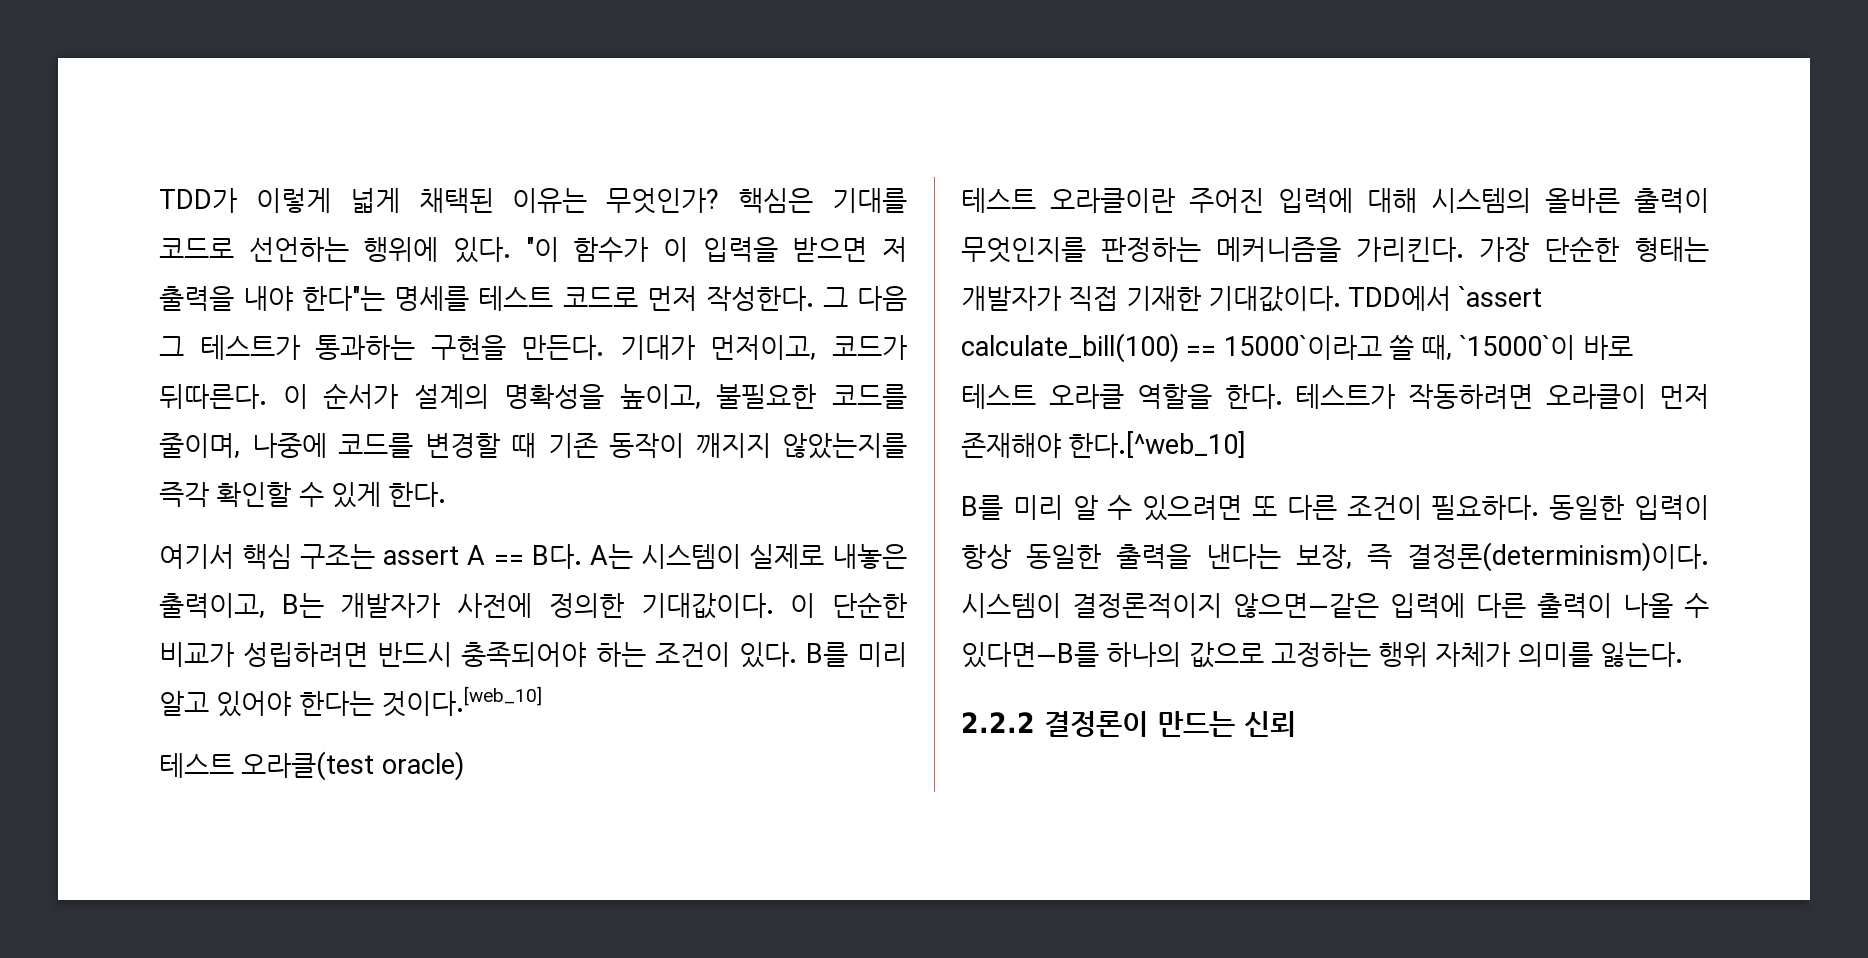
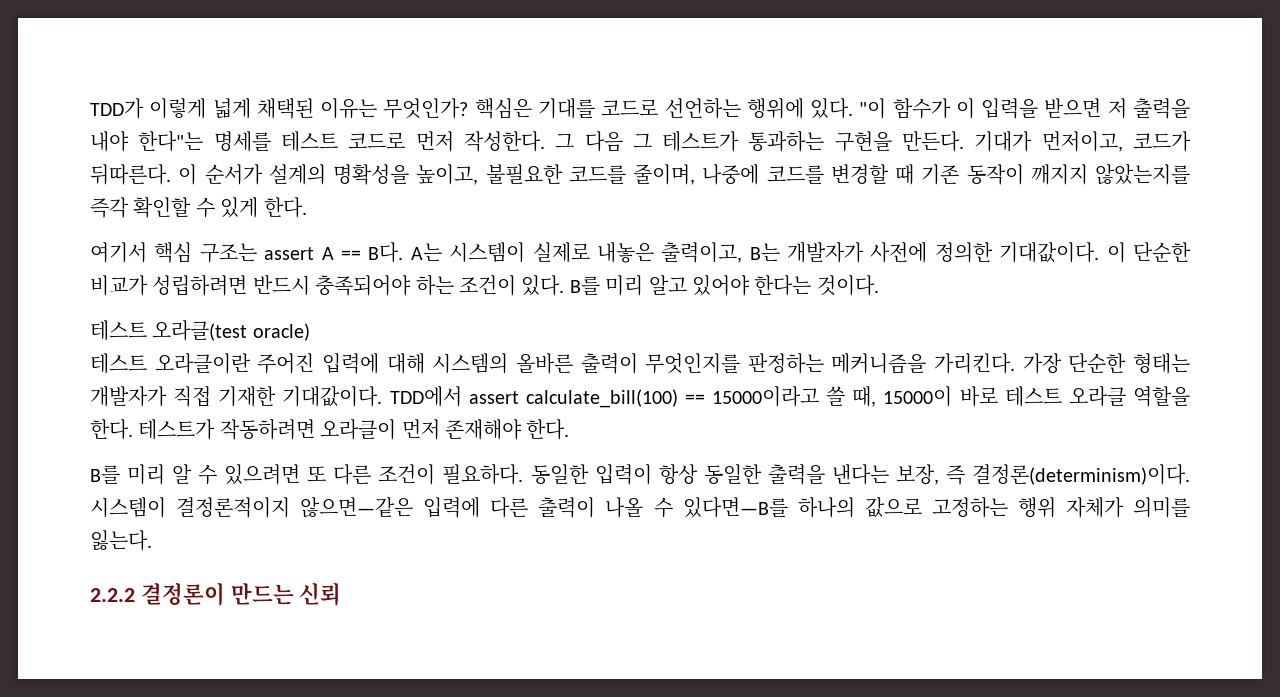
[380,686,542,717] 것이다.[web_10] -> [816,275,879,296] 것이다.
[1458,286,1543,307] `assert -> [468,391,519,404] assert
[1223,335,1382,360] 15000`이라고 -> [712,386,820,407] 15000이라고
[1459,335,1576,360] `15000`이 -> [883,386,953,407] 15000이
[1068,431,1247,458] 한다.[^web_10] -> [526,419,570,440] 한다.

